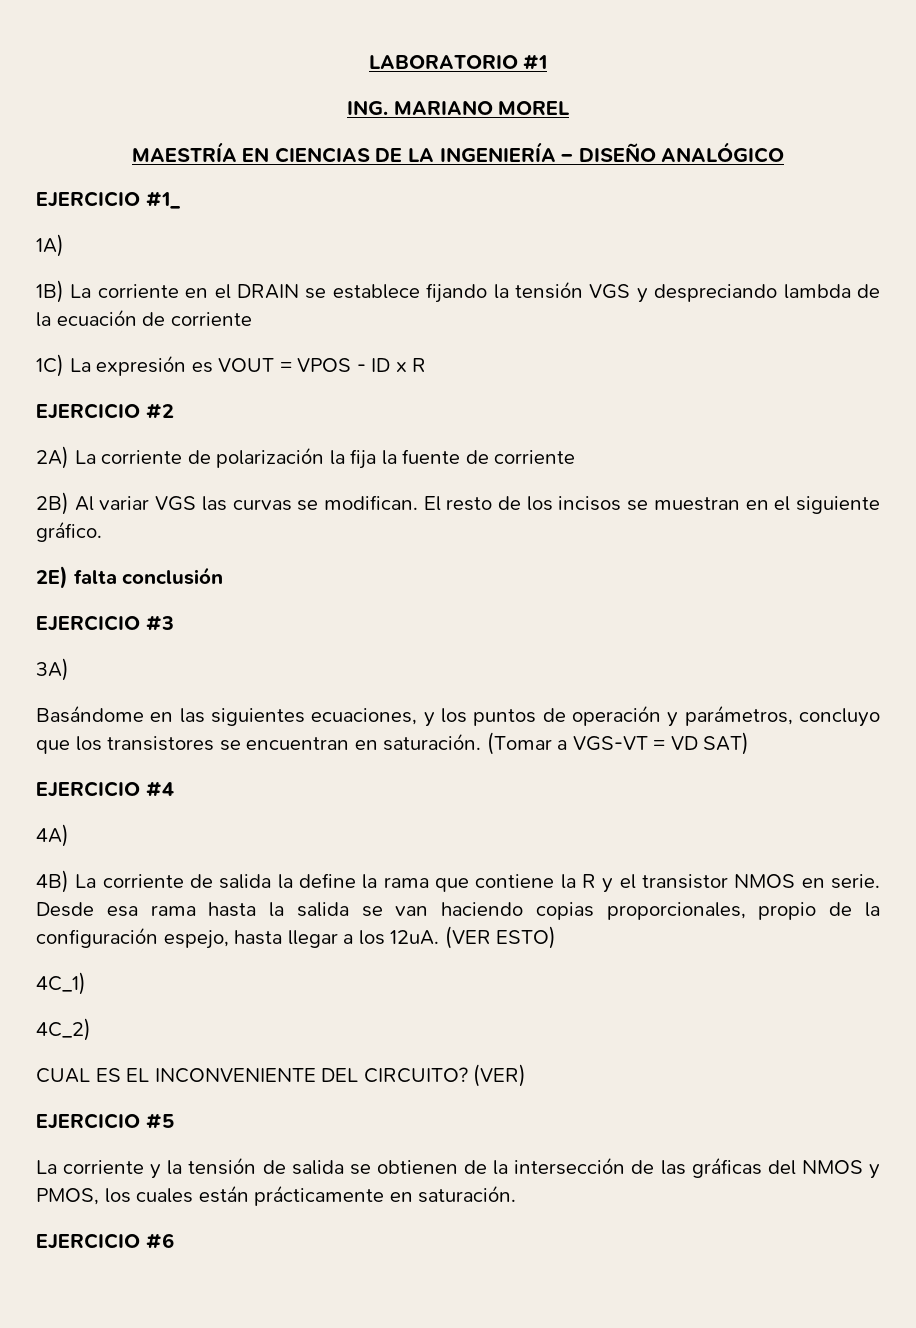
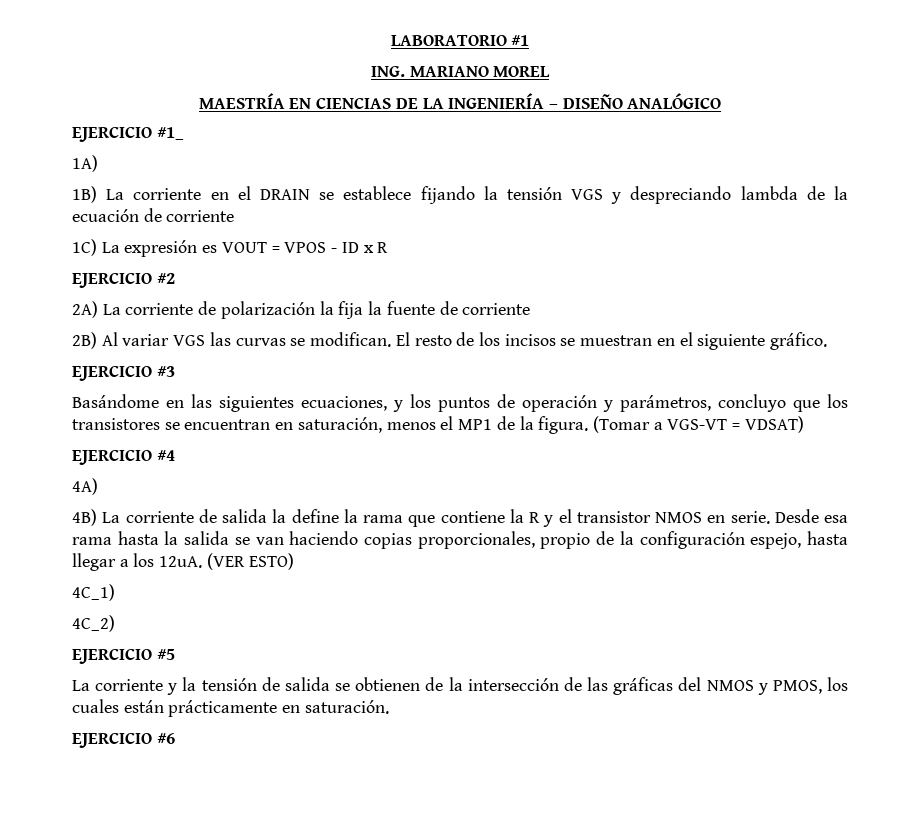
[36,566,224,589] // 2E) falta conclusión -> (828, 341) none
[36,658,69,681] // 3A) -> (175, 371) none
[383,733,482,751] saturación. -> [297,416,589,434] saturación, menos el MP1 de la figura.
[670,732,750,755] VD SAT) -> [744,416,804,433] VDSAT)
[36,1064,527,1087] // CUAL ES EL INCONVENIENTE DEL CIRCUITO? (VER) -> (115, 623) none

